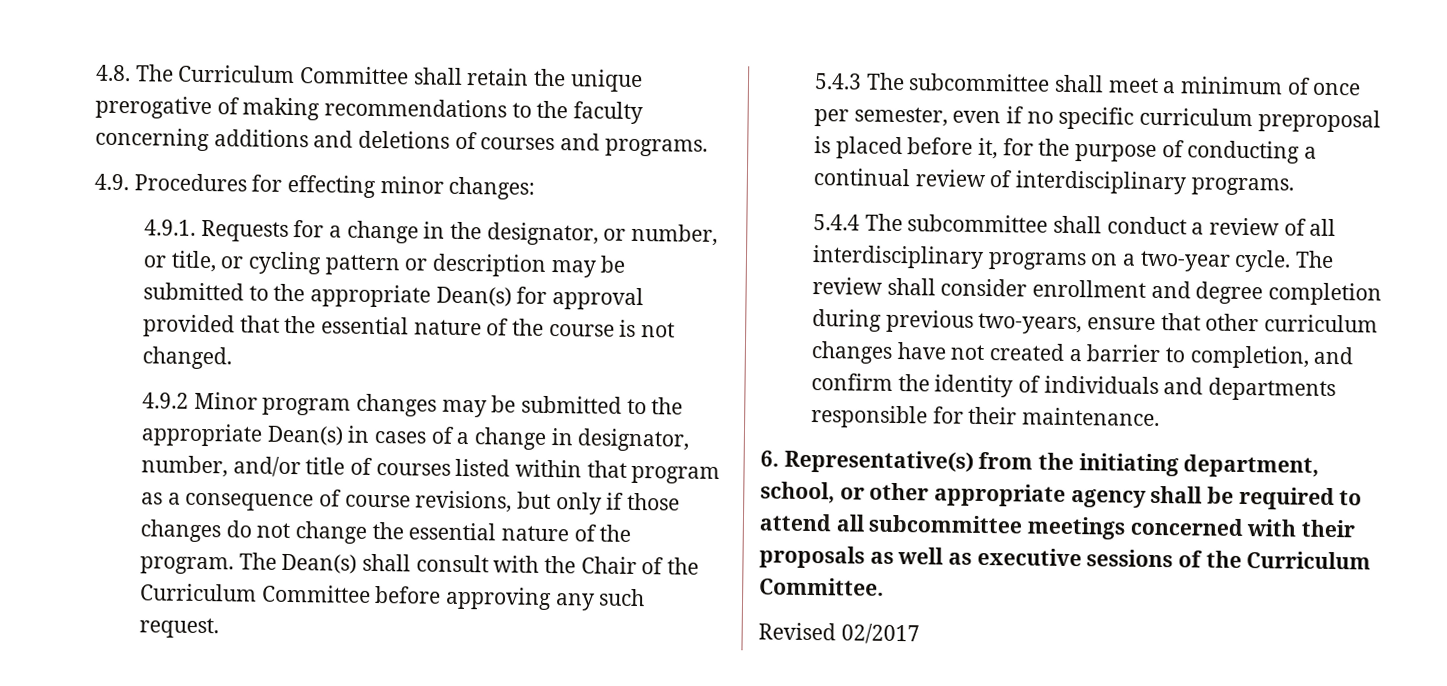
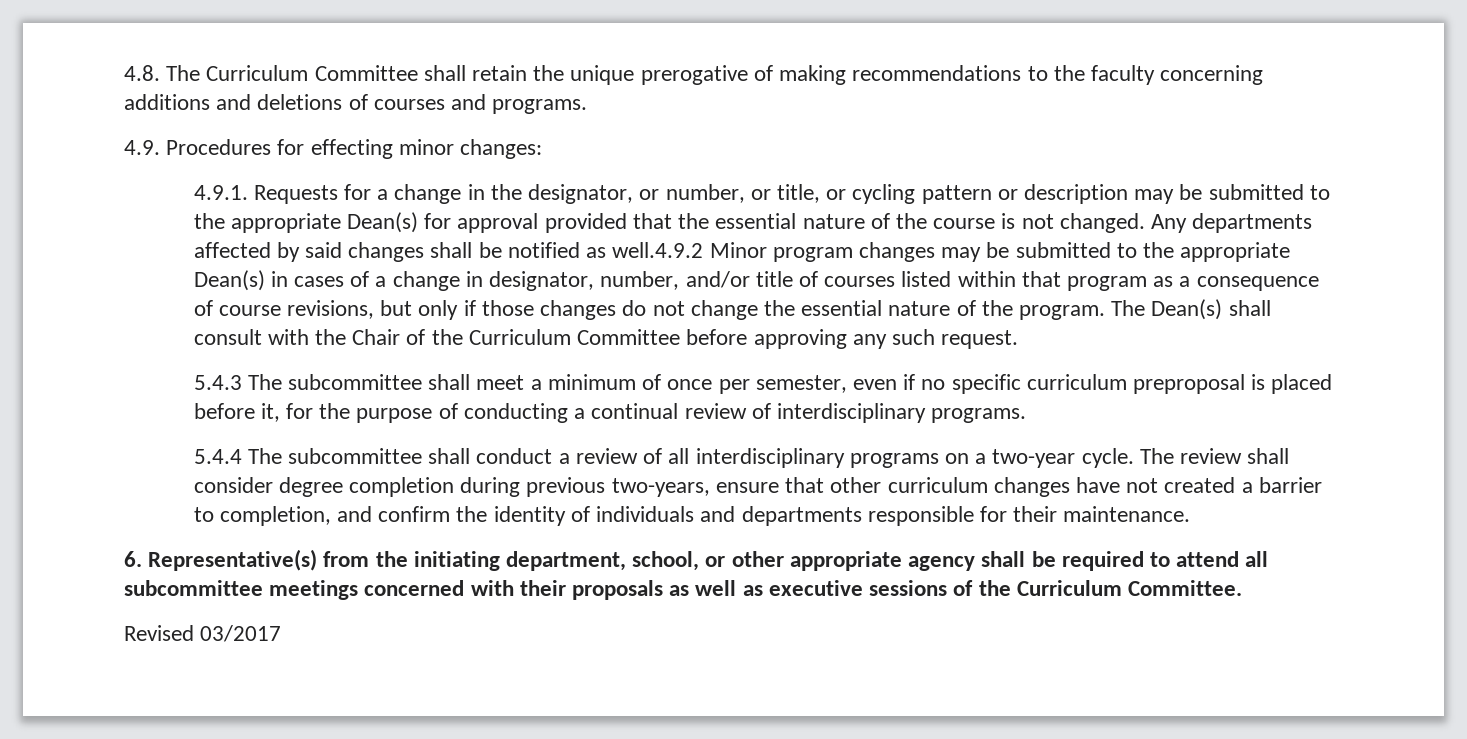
[141,392,189,409] // 4.9.2 -> [1150,213,1313,233] [193,242,704,262] Any departments affected by said changes shall be notified as well.4.9.2
[1031,279,1191,299] enrollment and -> (273, 485) none
[840,623,920,645] 02/2017 -> [200,625,282,642] 03/2017

